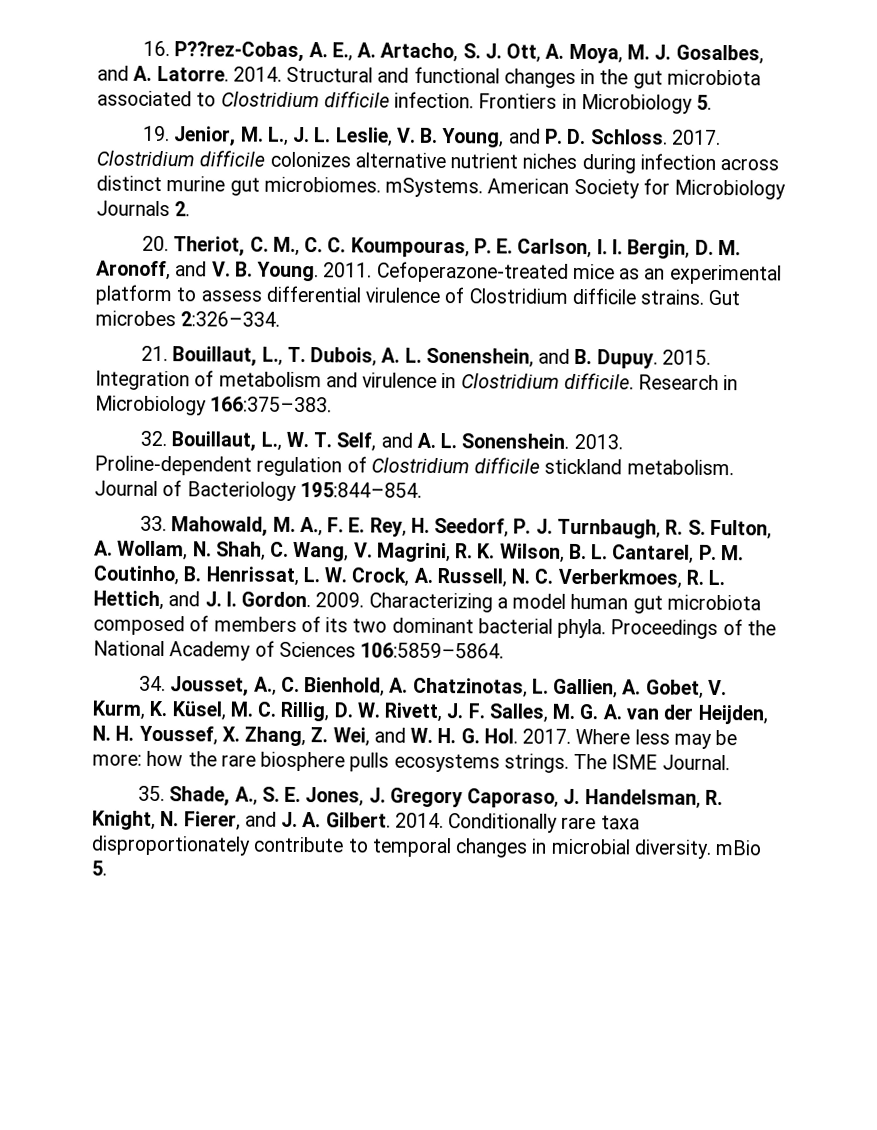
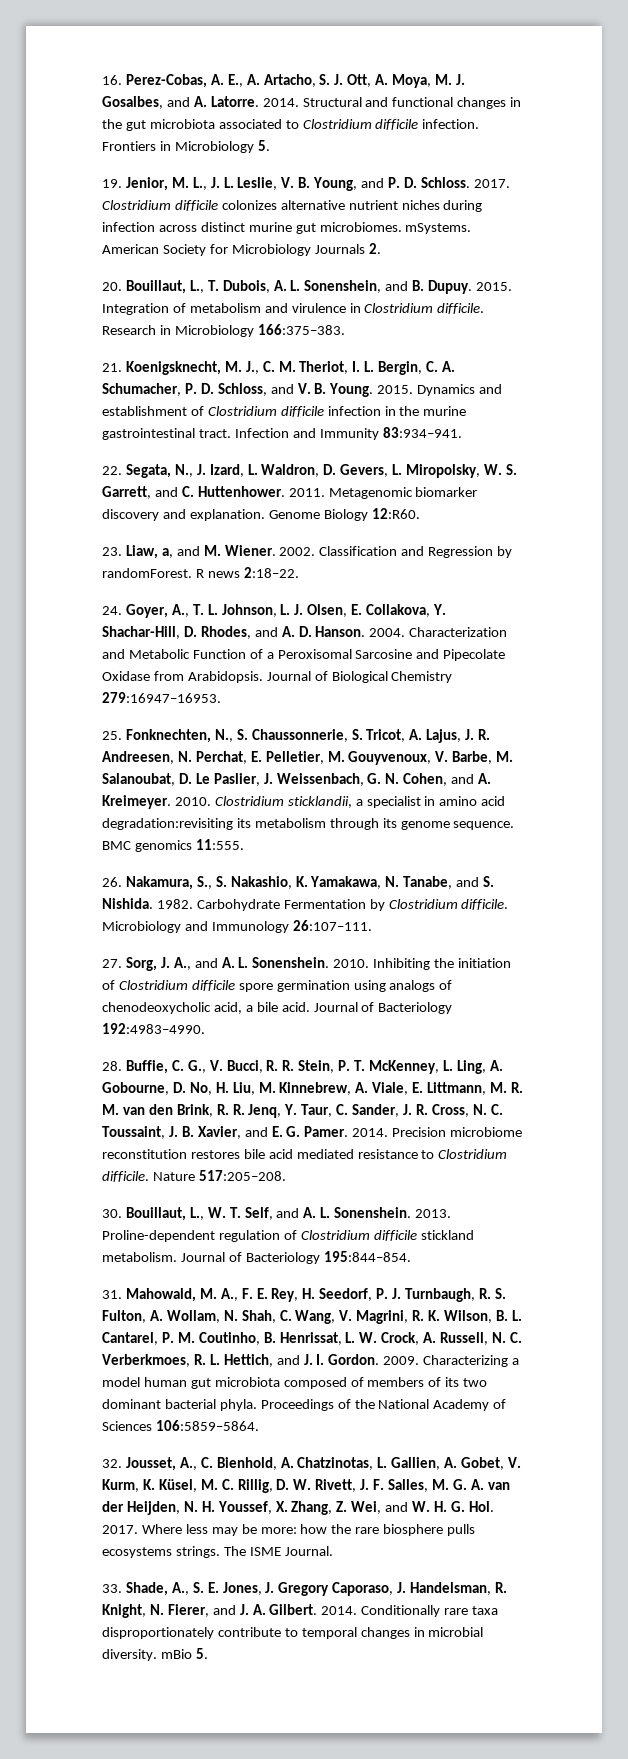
[174,41,305,63] P??rez-Cobas, -> [125,74,207,88] Perez-Cobas,
[173,236,741,259] [96,260,782,285] [95,284,741,306] [95,310,281,327] [141,345,169,362] Theriot, C. M., C. C. Koumpouras, P. E. Carlson, I. I. Bergin, D. M. Aronoff, and V. B. Young. 2011. Cefoperazone-treated mice as an experimental platform to assess differential virulence of Clostridium difficile strains. Gut microbes 2:326–334. // 21. -> (122, 286) none
[140,430,168,447] 32. -> [102,361,456,375] [102,383,503,397] [102,406,467,417] [102,427,462,440] [102,464,517,478] [102,486,478,499] [102,508,420,521] [102,545,513,559] [102,567,299,578] [102,604,447,618] [102,626,508,639] [102,649,506,661] [102,671,453,683] [102,692,221,703] [102,729,491,743] [102,751,514,765] [102,773,492,786] [102,795,506,809] [102,818,515,830] [102,839,244,852] [102,876,495,890] [102,898,509,911] [102,920,372,933] [102,957,512,971] [102,980,453,992] [102,1002,453,1014] [102,1023,205,1034] [102,1060,503,1074] [102,1082,523,1095] [102,1104,503,1118] [102,1126,523,1139] [102,1149,508,1159] [102,1170,286,1182] [102,1209,122,1218] 21. Koenigsknecht, M. J., C. M. Theriot, I. L. Bergin, C. A. Schumacher, P. D. Schloss, and V. B. Young. 2015. Dynamics and establishment of Clostridium difficile infection in the murine gastrointestinal tract. Infection and Immunity 83:934–941. // 22. Segata, N., J. Izard, L. Waldron, D. Gevers, L. Miropolsky, W. S. Garrett, and C. Huttenhower. 2011. Metagenomic biomarker discovery and explanation. Genome Biology 12:R60. // 23. Liaw, a, and M. Wiener. 2002. Classification and Regression by randomForest. R news 2:18–22. // 24. Goyer, A., T. L. Johnson, L. J. Olsen, E. Collakova, Y. Shachar-Hill, D. Rhodes, and A. D. Hanson. 2004. Characterization and Metabolic Function of a Peroxisomal Sarcosine and Pipecolate Oxidase from Arabidopsis. Journal of Biological Chemistry 279:16947–16953. // 25. Fonknechten, N., S. Chaussonnerie, S. Tricot, A. Lajus, J. R. Andreesen, N. Perchat, E. Pelletier, M. Gouyvenoux, V. Barbe, M. Salanoubat, D. Le Paslier, J. Weissenbach, G. N. Cohen, and A. Kreimeyer. 2010. Clostridium sticklandii, a specialist in amino acid degradation:revisiting its metabolism through its genome sequence. BMC genomics 11:555. // 26. Nakamura, S., S. Nakashio, K. Yamakawa, N. Tanabe, and S. Nishida. 1982. Carbohydrate Fermentation by Clostridium difficile. Microbiology and Immunology 26:107–111. // 27. Sorg, J. A., and A. L. Sonenshein. 2010. Inhibiting the initiation of Clostridium difficile spore germination using analogs of chenodeoxycholic acid, a bile acid. Journal of Bacteriology 192:4983–4990. // 28. Buffie, C. G., V. Bucci, R. R. Stein, P. T. McKenney, L. Ling, A. Gobourne, D. No, H. Liu, M. Kinnebrew, A. Viale, E. Littmann, M. R. M. van den Brink, R. R. Jenq, Y. Taur, C. Sander, J. R. Cross, N. C. Toussaint, J. B. Xavier, and E. G. Pamer. 2014. Precision microbiome reconstitution restores bile acid mediated resistance to Clostridium difficile. Nature 517:205–208. // 30.
[140,515,168,532] 33. -> [102,1290,122,1299] 31.
[139,675,167,692] 34. -> [102,1459,122,1468] 32.
[138,785,166,802] 35. -> [102,1584,122,1593] 33.

